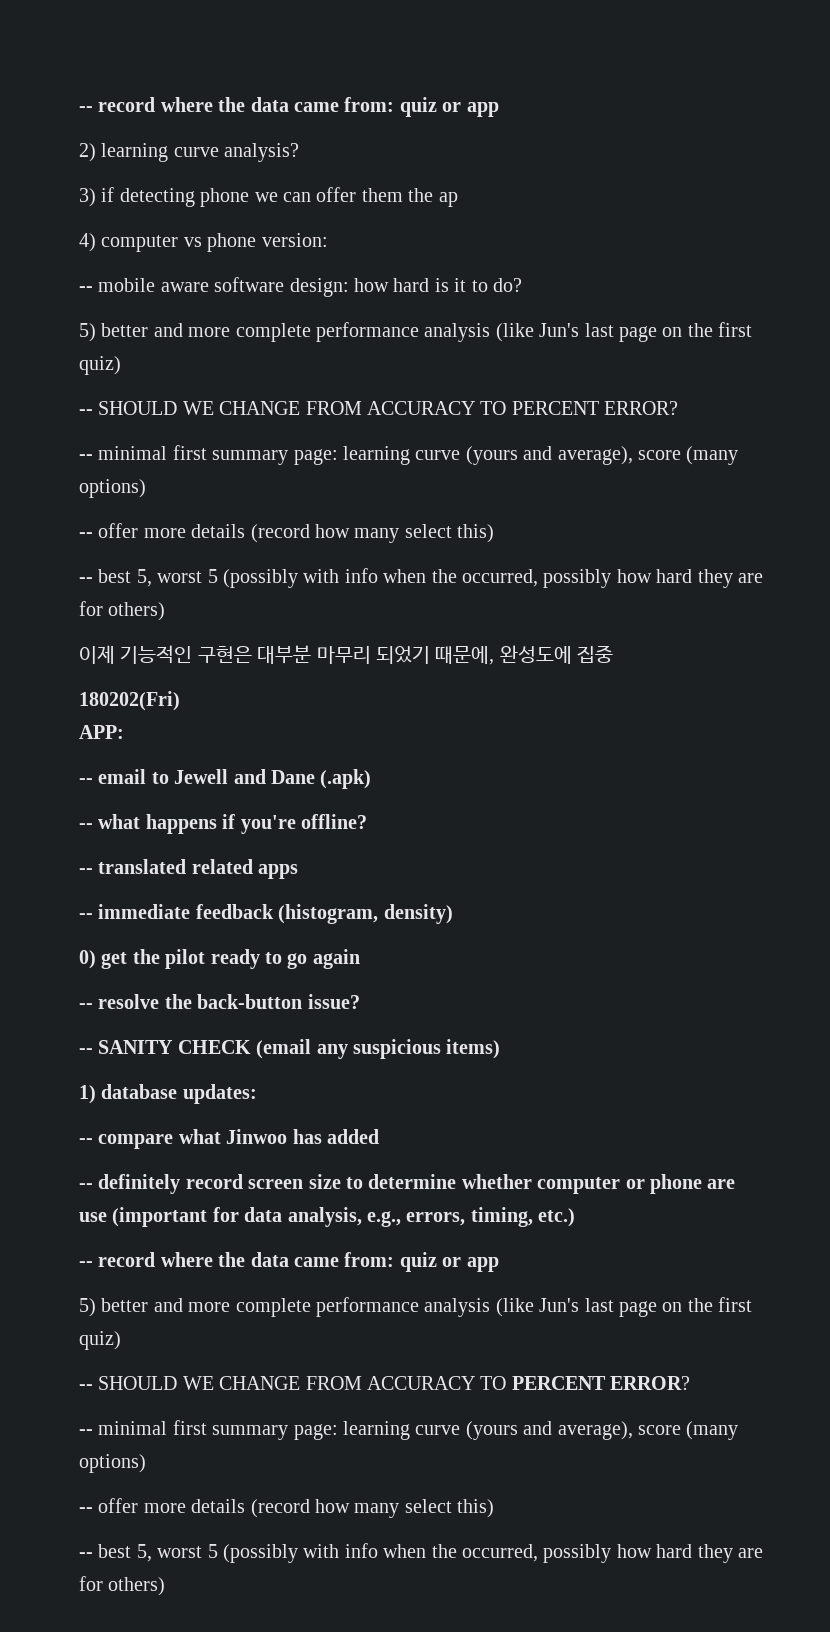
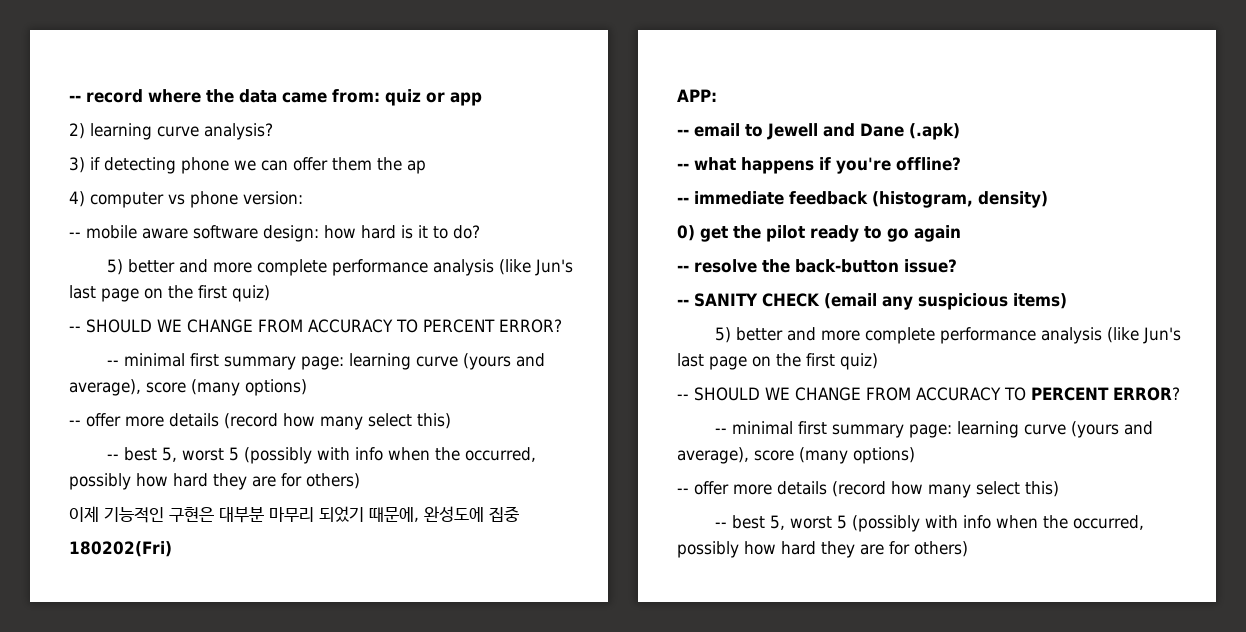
[79,859,299,879] // -- translated related apps -> (961, 164) none
[79,1084,257,1104] [79,1129,379,1149] [79,1174,736,1194] [79,1207,576,1227] [79,1252,499,1272] // 1) database updates: // -- compare what Jinwoo has added // -- definitely record screen size to determine whether computer or phone are use (important for data analysis, e.g., errors, timing, etc.) // -- record where the data came from: quiz or app -> (1067, 301) none

